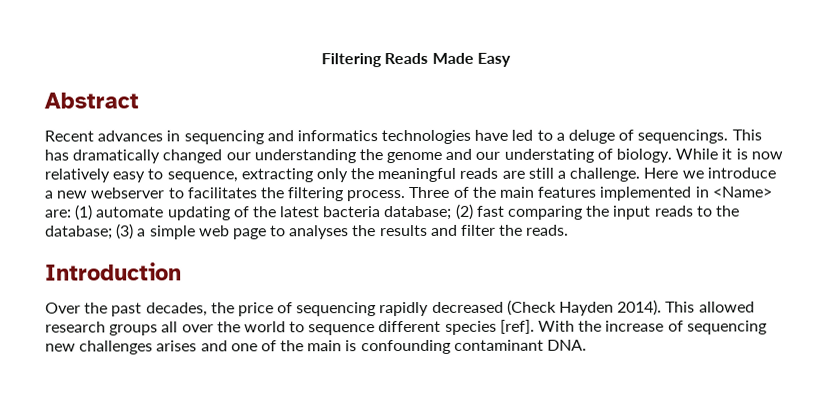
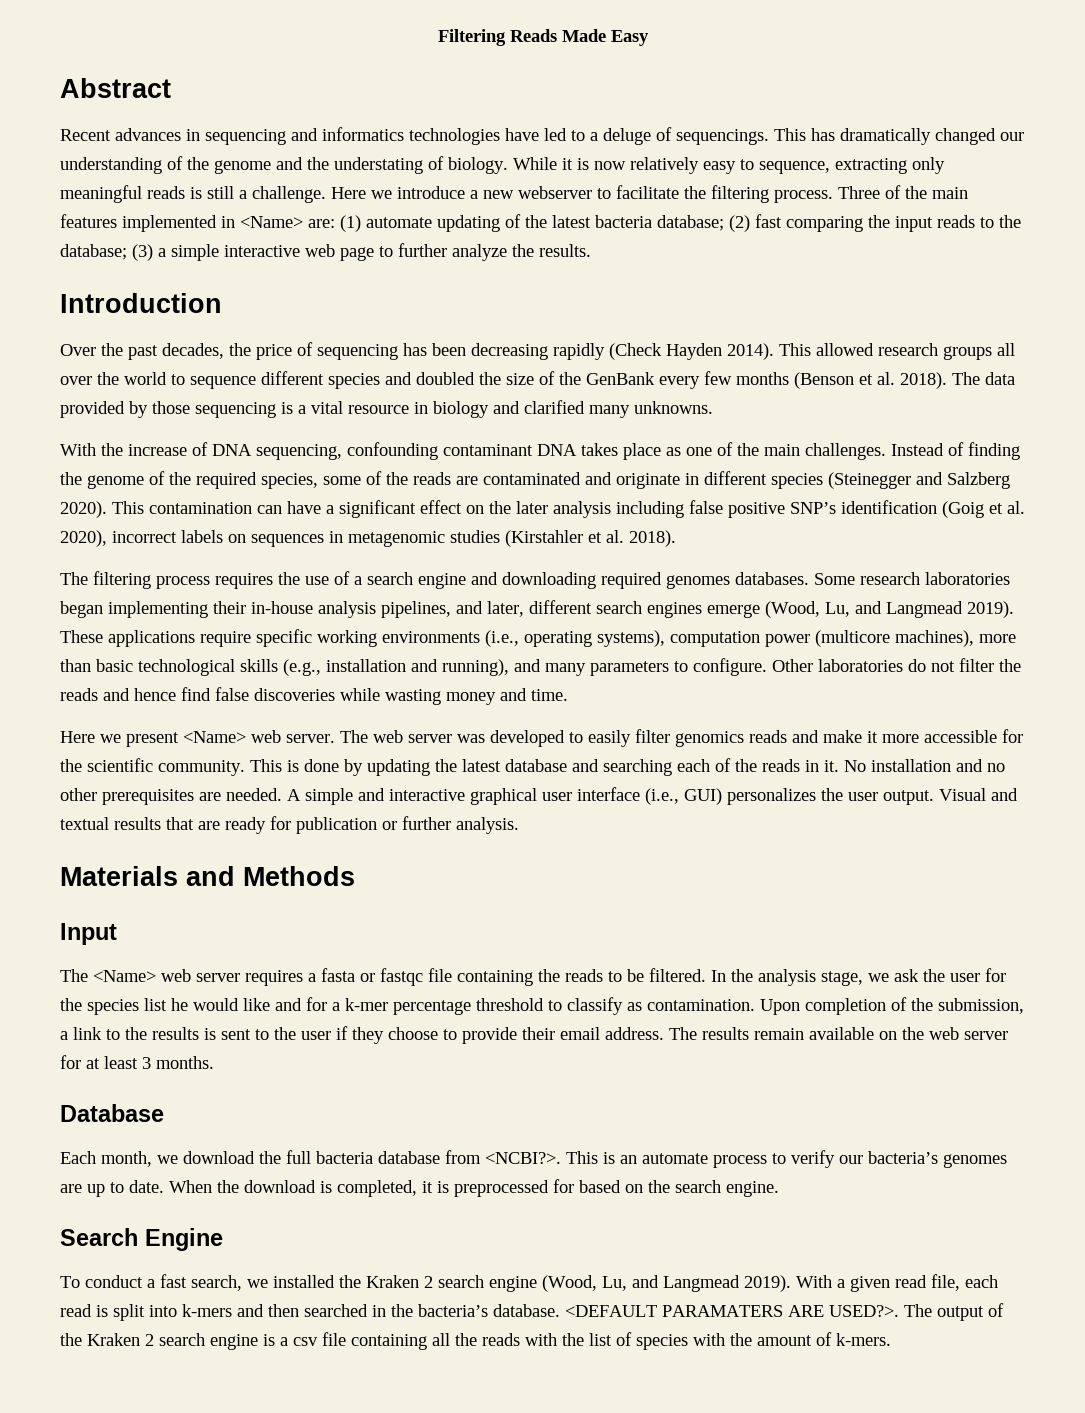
(356, 156) none -> [167,156,183,170] of
[475,151,501,160] our -> [307,157,329,170] the
[350,168,375,180] the -> (945, 165) none
[501,170,525,179] are -> [190,187,202,199] is
[186,187,257,199] facilitates -> [616,185,679,199] facilitate
(196, 232) none -> [224,245,300,257] interactive
[289,224,570,240] analyses the results and filter the reads. -> [398,243,591,261] further analyze the results.
[379,301,504,317] rapidly decreased -> [403,343,605,360] has been decreasing rapidly
[499,319,767,335] [45,339,588,355] [ref]. With the increase of sequencing new challenges arises and one of the main is confounding contaminant DNA. -> [385,371,1015,389] [60,400,713,418] [60,442,1020,460] [60,471,1010,489] [60,500,1025,518] [60,530,676,547] [60,571,1010,589] [60,600,1014,618] [60,629,1016,647] [60,658,1021,676] [60,687,568,705] [60,729,1023,747] [60,758,1005,776] [60,787,1018,805] [60,816,519,834] [60,866,355,886] [60,923,117,945] [60,968,1006,986] [60,997,1024,1015] [60,1026,1008,1044] [60,1055,214,1069] [60,1104,164,1122] [60,1150,1007,1168] [60,1179,779,1197] [60,1228,223,1251] [60,1274,998,1292] [60,1303,1004,1321] [60,1332,891,1350] and doubled the size of the GenBank every few months (Benson et al. 2018). The data provided by those sequencing is a vital resource in biology and clarified many unknowns. // With the increase of DNA sequencing, confounding contaminant DNA takes place as one of the main challenges. Instead of finding the genome of the required species, some of the reads are contaminated and originate in different species (Steinegger and Salzberg 2020). This contamination can have a significant effect on the later analysis including false positive SNP’s identification (Goig et al. 2020), incorrect labels on sequences in metagenomic studies (Kirstahler et al. 2018). // The filtering process requires the use of a search engine and downloading required genomes databases. Some research laboratories began implementing their in-house analysis pipelines, and later, different search engines emerge (Wood, Lu, and Langmead 2019). These applications require specific working environments (i.e., operating systems), computation power (multicore machines), more than basic technological skills (e.g., installation and running), and many parameters to configure. Other laboratories do not filter the reads and hence find false discoveries while wasting money and time. // Here we present <Name> web server. The web server was developed to easily filter genomics reads and make it more accessible for the scientific community. This is done by updating the latest database and searching each of the reads in it. No installation and no other prerequisites are needed. A simple and interactive graphical user interface (i.e., GUI) personalizes the user output. Visual and textual results that are ready for publication or further analysis. // Materials and Methods // Input // The <Name> web server requires a fasta or fastqc file containing the reads to be filtered. In the analysis stage, we ask the user for the species list he would like and for a k-mer percentage threshold to classify as contamination. Upon completion of the submission, a link to the results is sent to the user if they choose to provide their email address. The results remain available on the web server for at least 3 months. // Database // Each month, we download the full bacteria database from <NCBI?>. This is an automate process to verify our bacteria’s genomes are up to date. When the download is completed, it is preprocessed for based on the search engine. // Search Engine // To conduct a fast search, we installed the Kraken 2 search engine (Wood, Lu, and Langmead 2019). With a given read file, each read is split into k-mers and then searched in the bacteria’s database. <DEFAULT PARAMATERS ARE USED?>. The output of the Kraken 2 search engine is a csv file containing all the reads with the list of species with the amount of k-mers.

